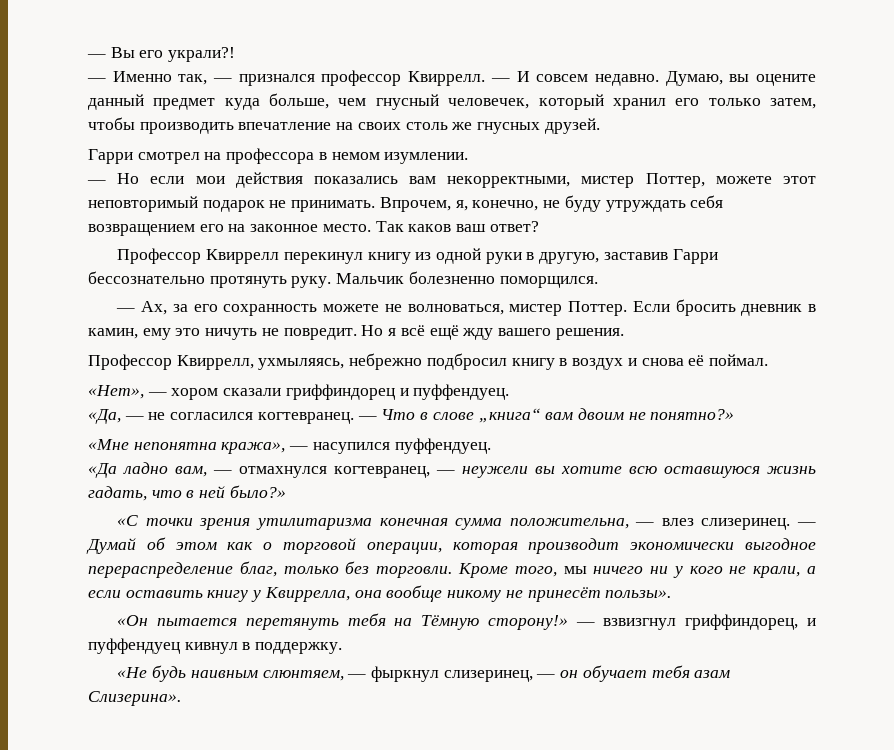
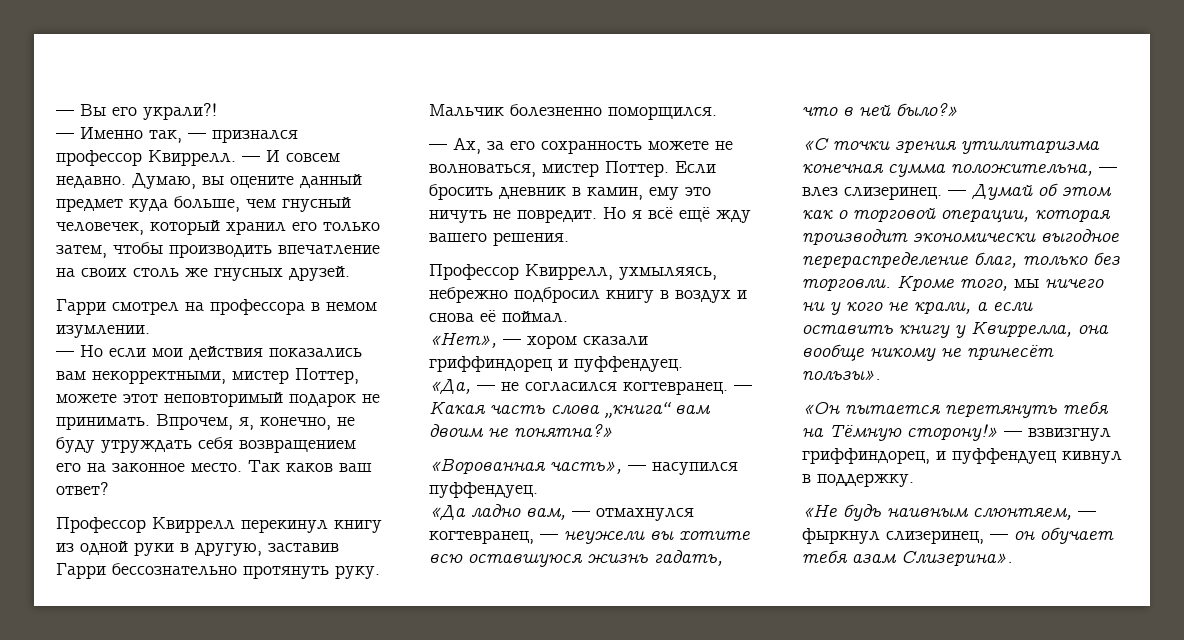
[381,409,474,420] Что в слове -> [429,401,600,415] Какая часть слова
[650,409,735,420] [88,439,286,454] понятно?» // «Мне непонятна кража», -> [514,424,613,438] [429,458,622,474] понятна?» // «Ворованная часть»,

